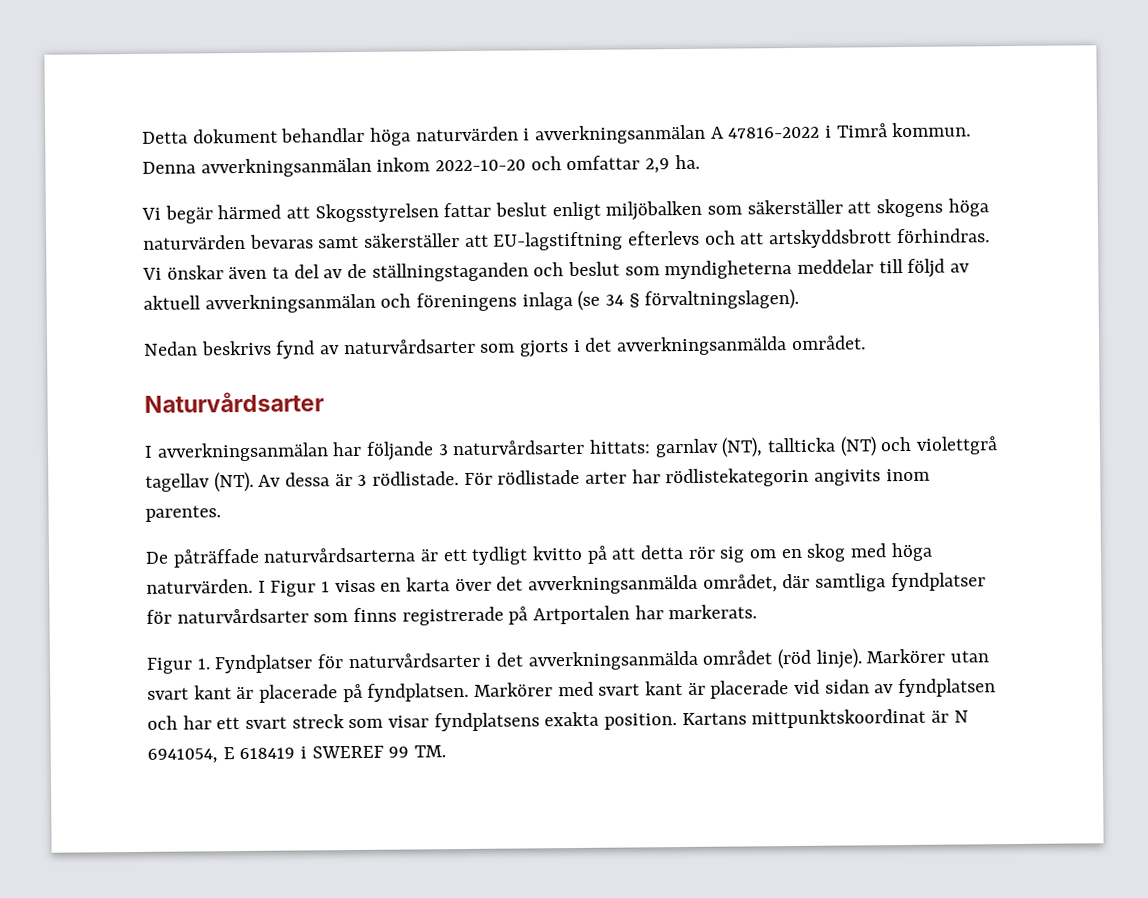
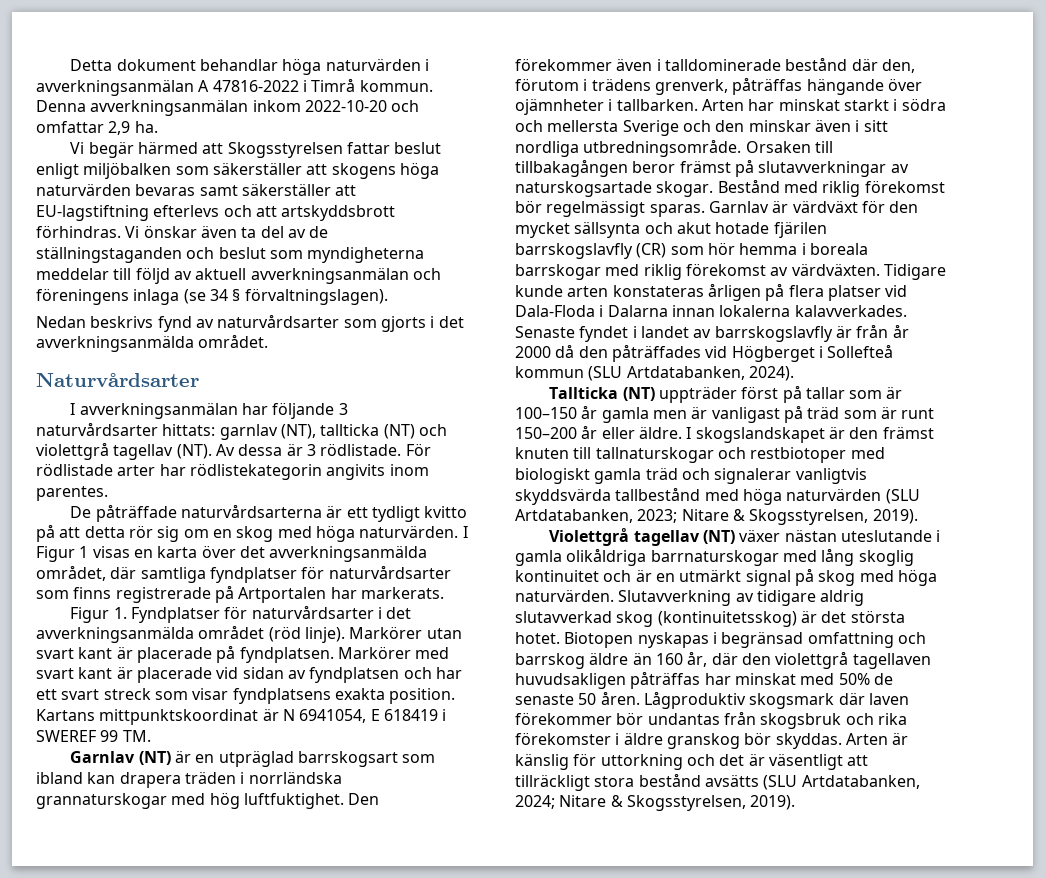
(447, 751) none -> [70,750,436,767] [36,771,342,788] [36,792,380,809] [515,57,915,73] [515,77,922,95] [515,98,946,115] [515,119,888,136] [515,139,833,157] [515,159,909,177] [515,179,945,197] [515,200,919,217] [515,221,827,238] [515,242,868,259] [515,263,946,280] [515,283,908,301] [515,305,907,317] [515,324,909,342] [515,344,894,362] [515,366,794,381] [549,385,903,403] [515,405,935,423] [515,425,934,443] [515,447,885,463] [515,467,867,484] [515,487,920,505] [515,509,918,525] [549,528,941,546] [515,548,914,566] [515,568,937,586] [515,589,865,606] [515,610,905,627] [515,631,926,648] [515,651,931,669] [515,671,893,689] [515,691,909,709] [515,711,907,729] [515,732,909,749] [515,753,869,770] [515,773,920,791] [515,795,796,811] // Garnlav (NT) är en utpräglad barrskogsart som ibland kan drapera träden i norrländska grannaturskogar med hög luftfuktighet. Den förekommer även i talldominerade bestånd där den, förutom i trädens grenverk, påträffas hängande över ojämnheter i tallbarken. Arten har minskat starkt i södra och mellersta Sverige och den minskar även i sitt nordliga utbredningsområde. Orsaken till tillbakagången beror främst på slutavverkningar av naturskogsartade skogar. Bestånd med riklig förekomst bör regelmässigt sparas. Garnlav är värdväxt för den mycket sällsynta och akut hotade fjärilen barrskogslavfly (CR) som hör hemma i boreala barrskogar med riklig förekomst av värdväxten. Tidigare kunde arten konstateras årligen på flera platser vid Dala-Floda i Dalarna innan lokalerna kalavverkades. Senaste fyndet i landet av barrskogslavfly är från år 2000 då den påträffades vid Högberget i Sollefteå kommun (SLU Artdatabanken, 2024). // Tallticka (NT) uppträder först på tallar som är 100–150 år gamla men är vanligast på träd som är runt 150–200 år eller äldre. I skogslandskapet är den främst knuten till tallnaturskogar och restbiotoper med biologiskt gamla träd och signalerar vanligtvis skyddsvärda tallbestånd med höga naturvärden (SLU Artdatabanken, 2023; Nitare & Skogsstyrelsen, 2019). // Violettgrå tagellav (NT) växer nästan uteslutande i gamla olikåldriga barrnaturskogar med lång skoglig kontinuitet och är en utmärkt signal på skog med höga naturvärden. Slutavverkning av tidigare aldrig slutavverkad skog (kontinuitetsskog) är det största hotet. Biotopen nyskapas i begränsad omfattning och barrskog äldre än 160 år, där den violettgrå tagellaven huvudsakligen påträffas har minskat med 50% de senaste 50 åren. Lågproduktiv skogsmark där laven förekommer bör undantas från skogsbruk och rika förekomster i äldre granskog bör skyddas. Arten är känslig för uttorkning och det är väsentligt att tillräckligt stora bestånd avsätts (SLU Artdatabanken, 2024; Nitare & Skogsstyrelsen, 2019).

